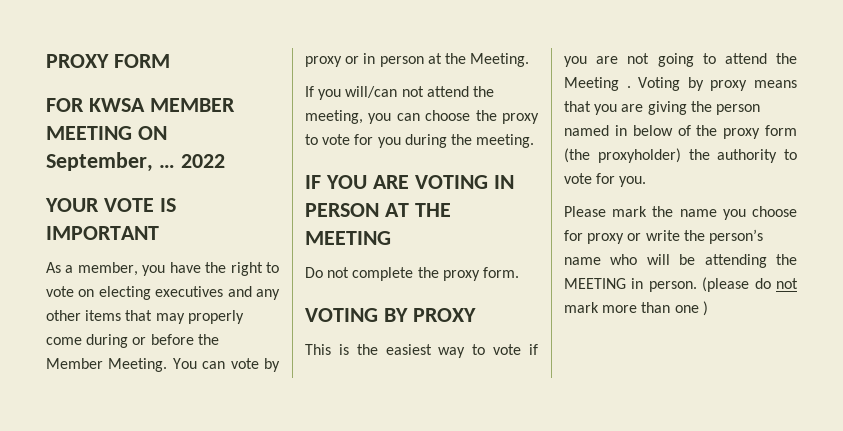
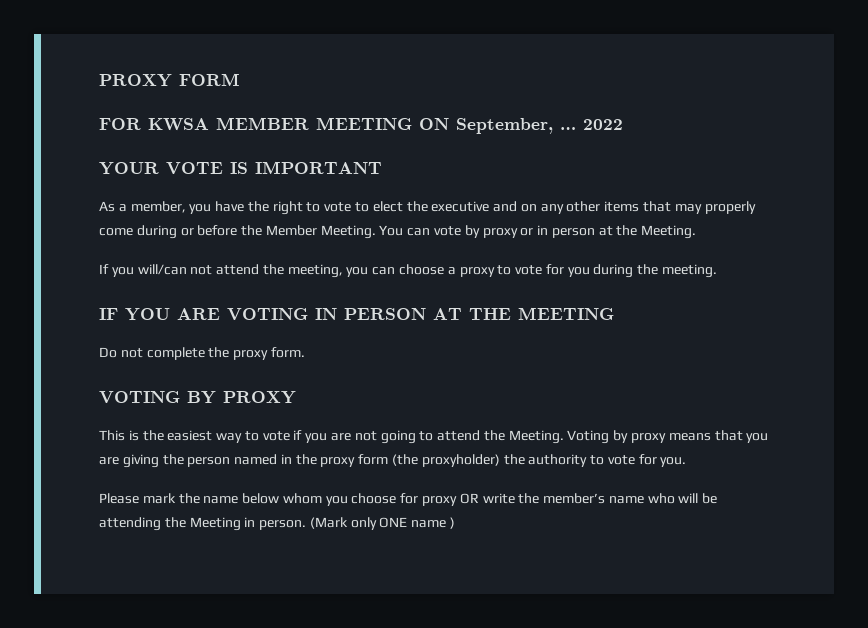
[78,286,252,300] on electing executives and -> [355,201,537,212] to elect the executive and on
[475,110,497,121] the -> [447,267,456,275] a
[564,77,631,91] Meeting . -> [508,430,564,444] Meeting.
[632,125,691,136] below of -> (292, 459) none
(717, 213) none -> [242,493,322,504] below whom
[627,233,642,241] or -> [459,493,479,504] OR
[708,229,763,244] person’s -> [543,493,606,504] member’s
[564,278,626,289] MEETING -> [189,517,241,531] Meeting
[702,277,798,292] [564,302,699,313] (please do not mark more than one -> [309,517,447,530] (Mark only ONE name

